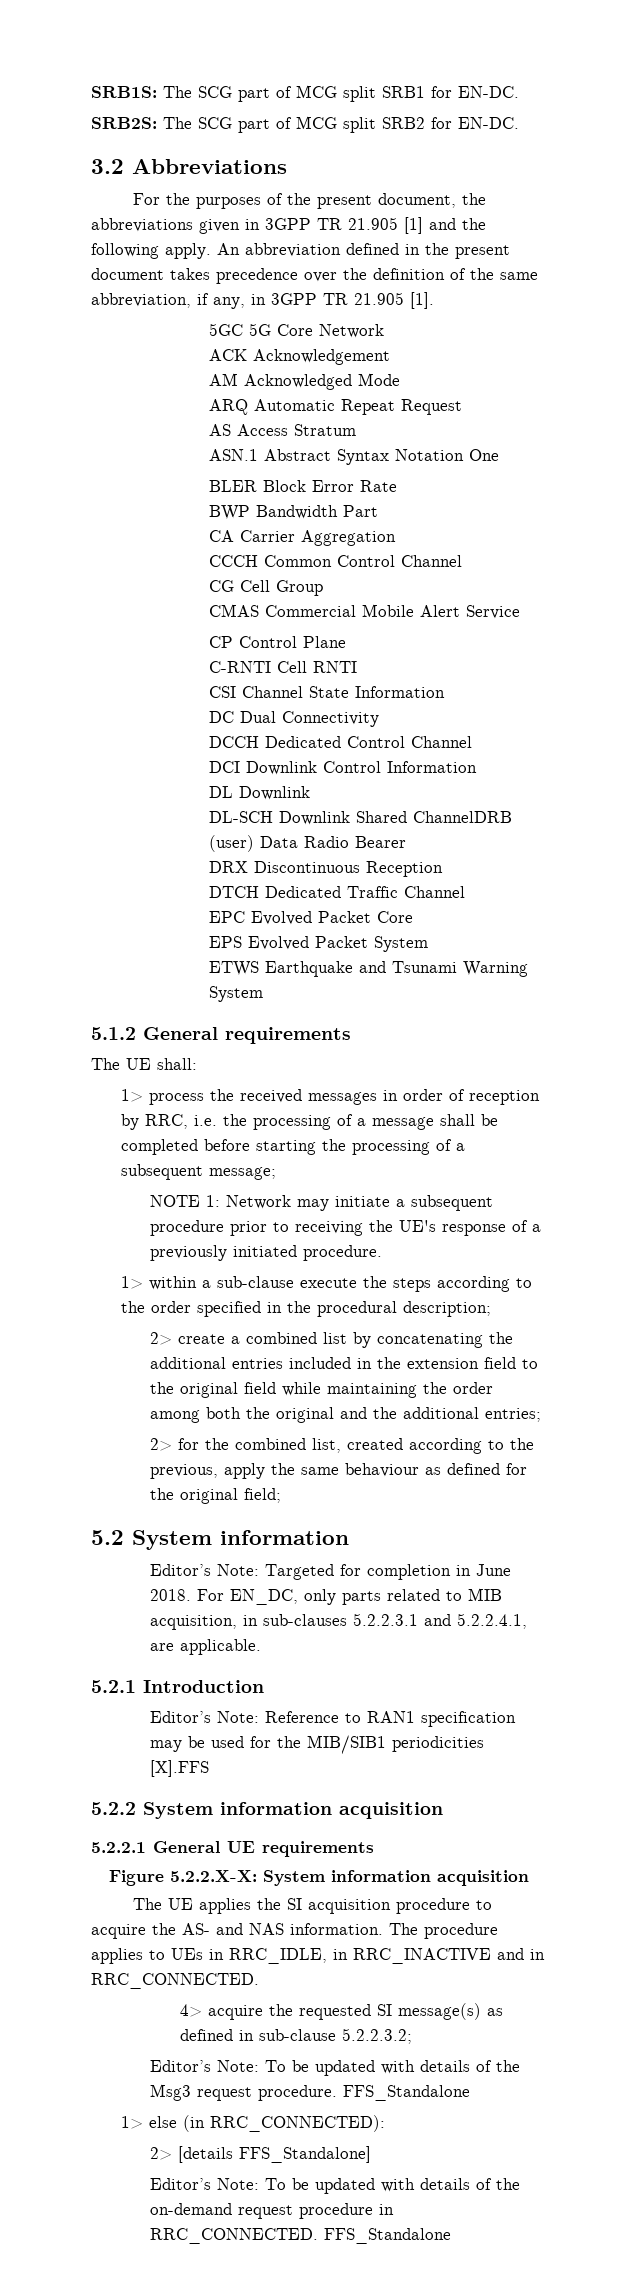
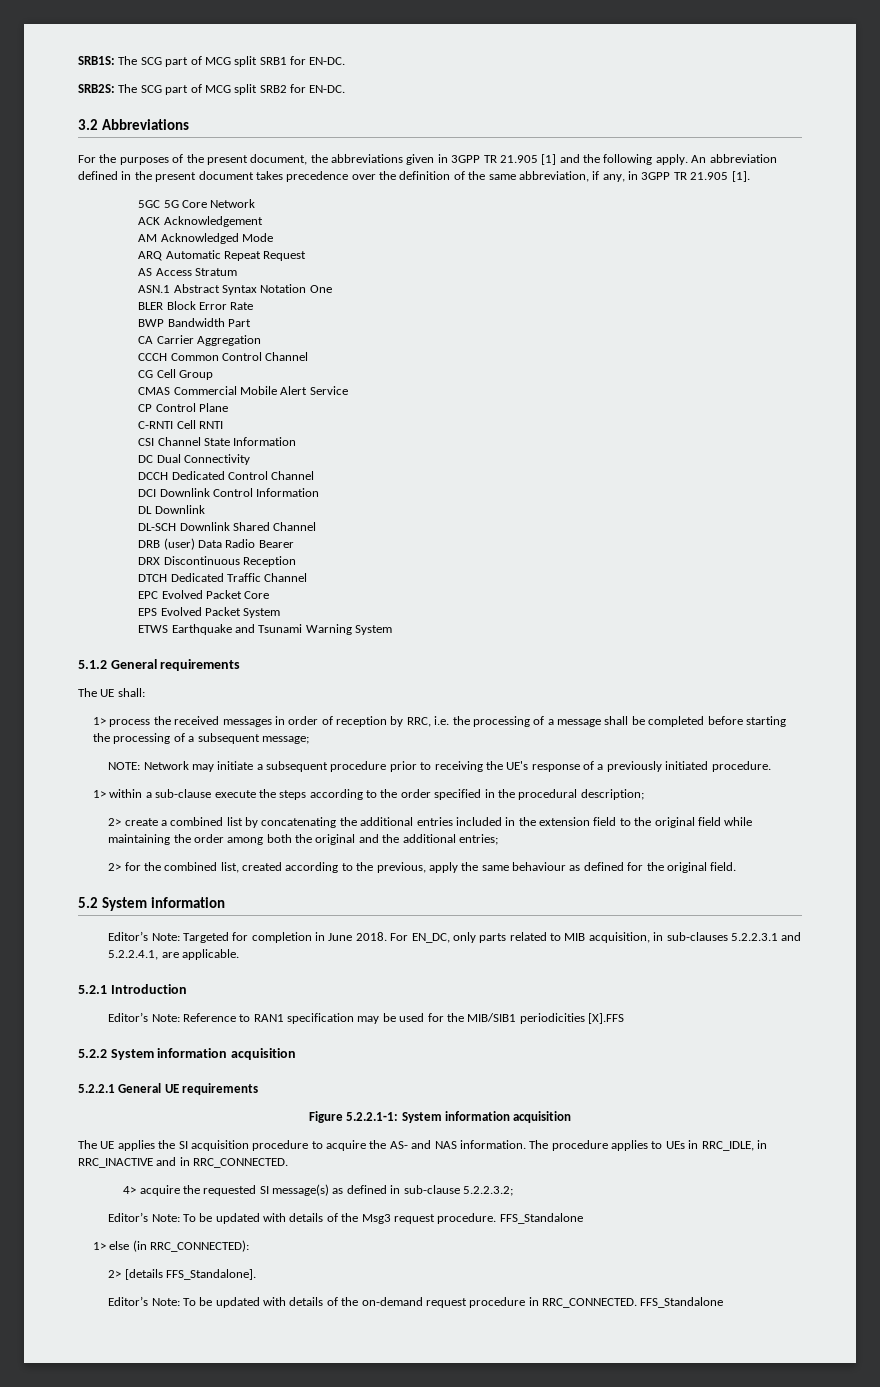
[413,811,513,823] ChannelDRB -> [273,522,317,531] [138,540,161,548] Channel // DRB
[150,1195,221,1207] NOTE 1: -> [108,762,141,770] NOTE:
[244,1488,282,1503] field; -> [710,862,737,871] field.
[170,1870,257,1882] 5.2.2.X-X: -> [346,1112,399,1121] 5.2.2.1-1:
[239,2146,372,2163] FFS_Standalone] -> [165,1269,256,1280] FFS_Standalone].

